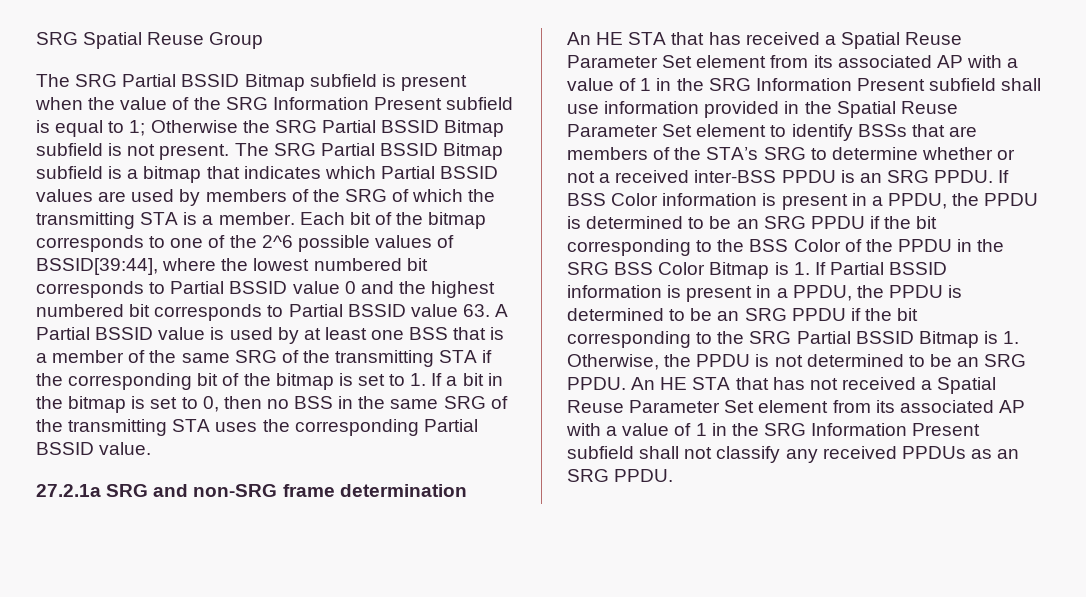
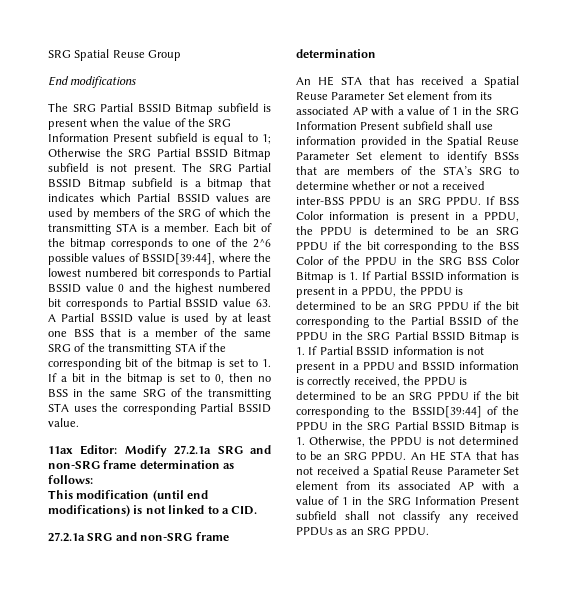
(264, 40) none -> [48,76,137,88] // End modifications
(152, 448) none -> [48,445,271,457] [48,460,235,469] [48,475,93,484] [48,490,209,502] [48,505,258,517] // 11ax Editor: Modify 27.2.1a SRG and non-SRG frame determination as follows: // This modification (until end modifications) is not linked to a CID.
(745, 337) none -> [411,316,519,326] [296,331,519,343] [296,346,485,356] [296,361,519,373] [296,376,467,388] [296,391,519,401] [296,406,519,418] [296,421,364,431] Partial BSSID of the PPDU in the SRG Partial BSSID Bitmap is 1. If Partial BSSID information is not present in a PPDU and BSSID information is correctly received, the PPDU is determined to be an SRG PPDU if the bit corresponding to the BSSID[39:44] of the PPDU in the

